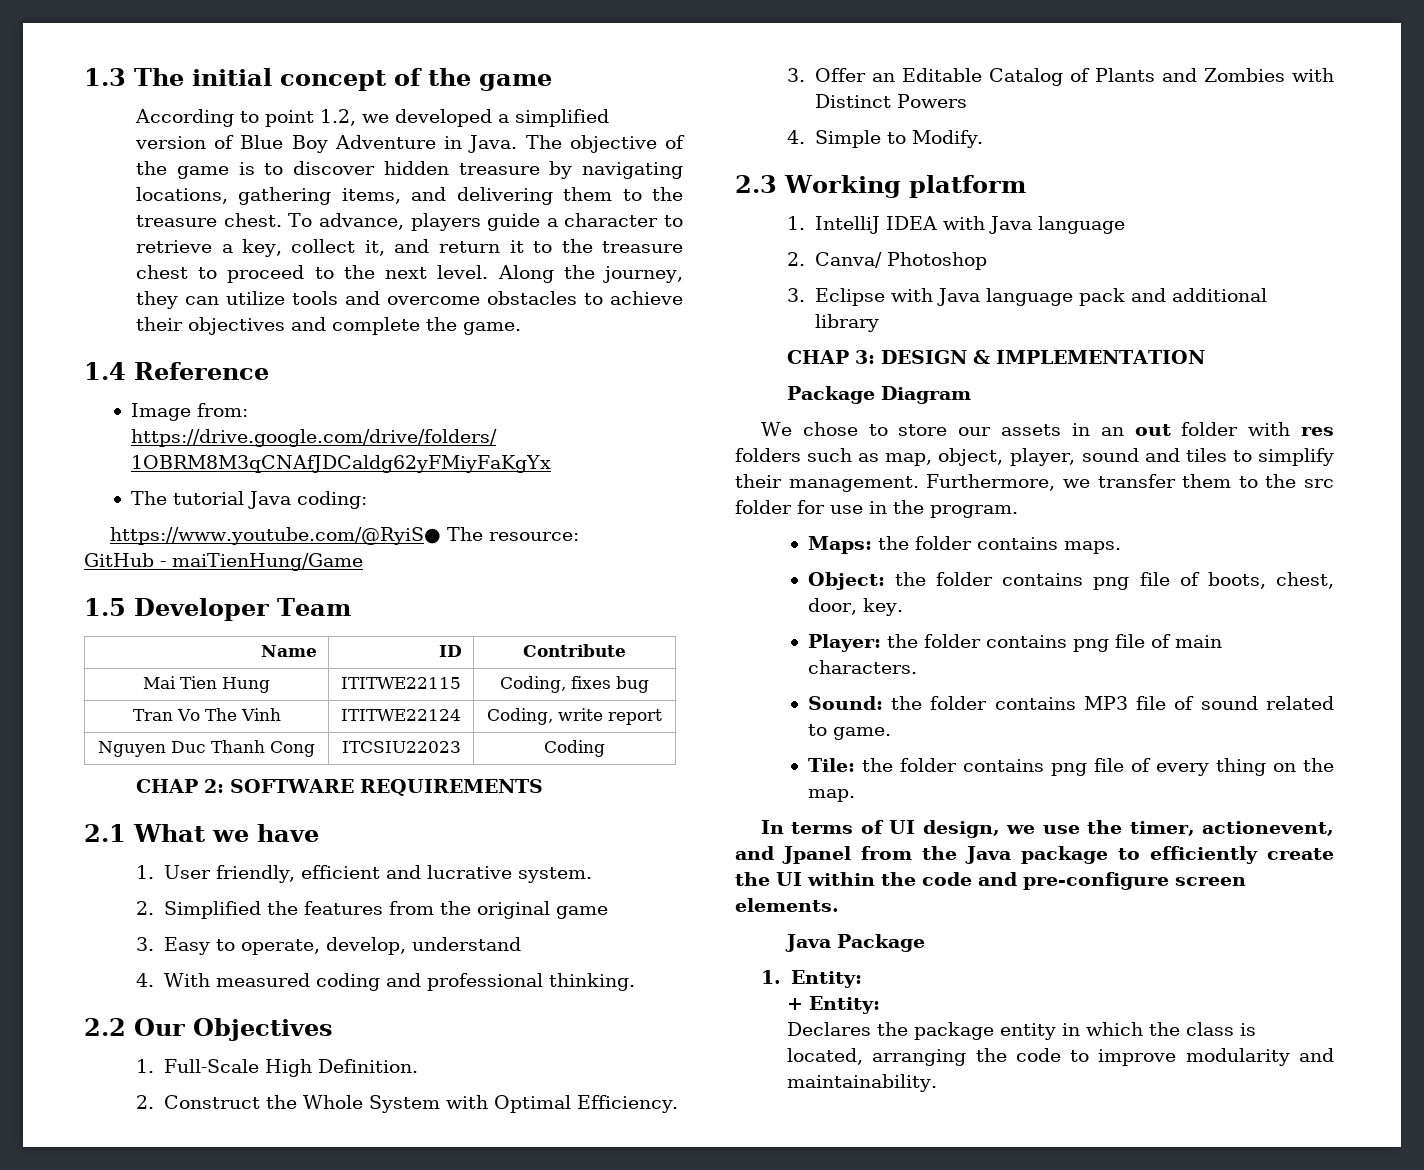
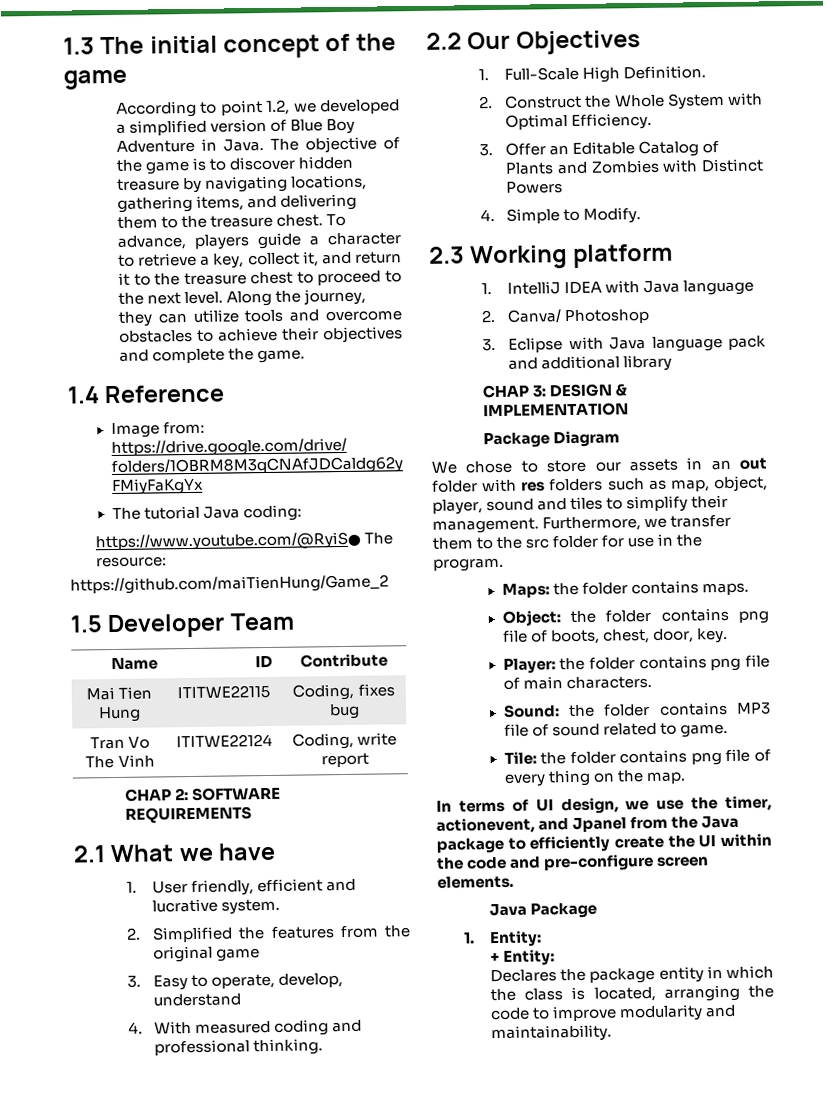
[84,553,363,571] GitHub - maiTienHung/Game -> [70,574,389,595] https://github.com/maiTienHung/Game_2
[98,740,315,757] [341,741,461,753] [544,740,605,757] // Nguyen Duc Thanh Cong | ITCSIU22023 | Coding -> (369, 760) none

